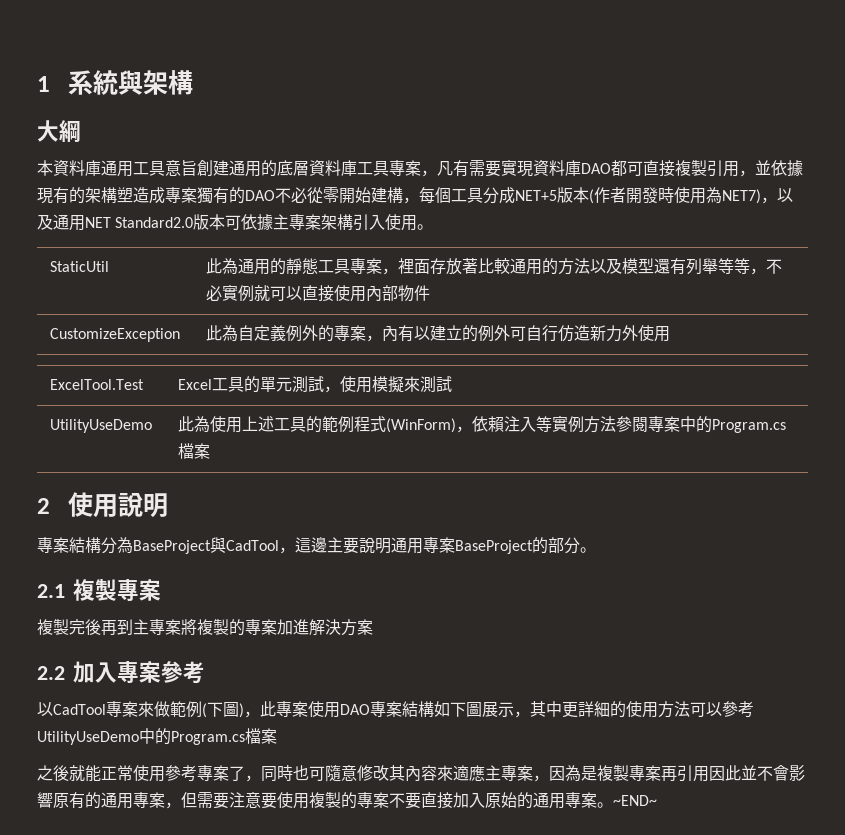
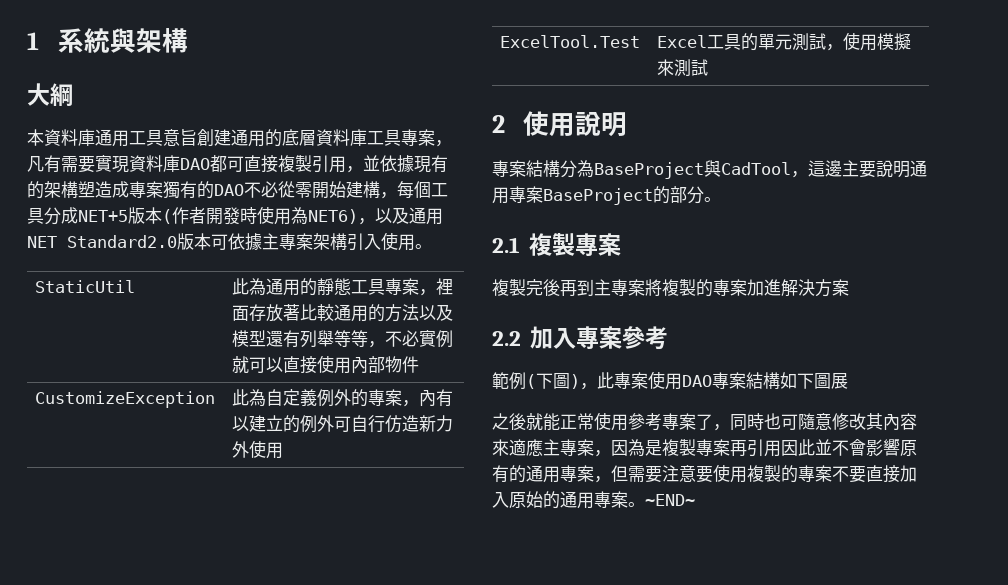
[722,189,761,204] NET7) -> [308,209,358,224] NET6)
[49,419,152,433] [177,416,786,433] [177,443,210,459] // UtilityUseDemo | 此為使用上述工具的範例程式(WinForm)，依賴注入等實例方法參閱專案中的Program.cs檔案 -> (709, 67) none
[37,701,170,717] 以CadTool專案來做 -> (668, 338) none
[498,701,754,718] [37,728,277,745] 示，其中更詳細的使用方法可以參考UtilityUseDemo中的Program.cs檔案 -> (848, 381) none

